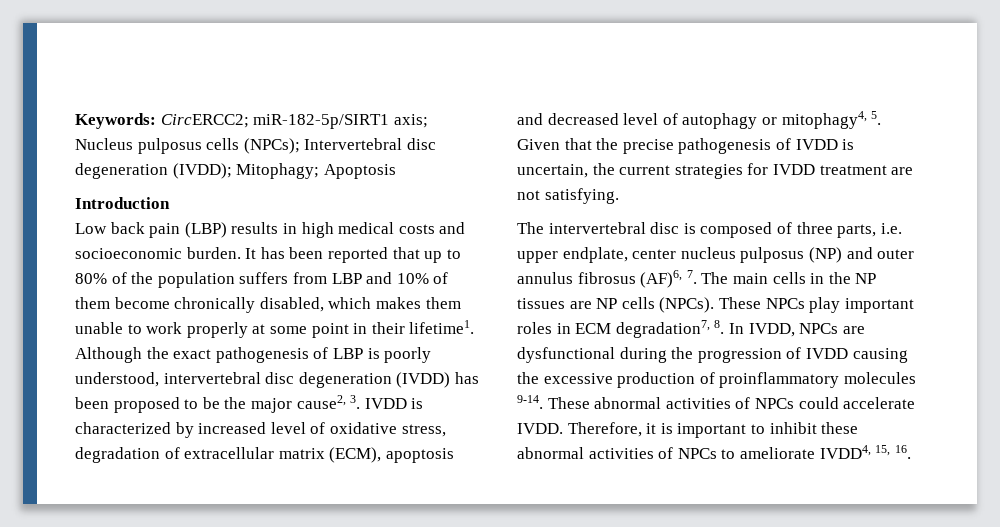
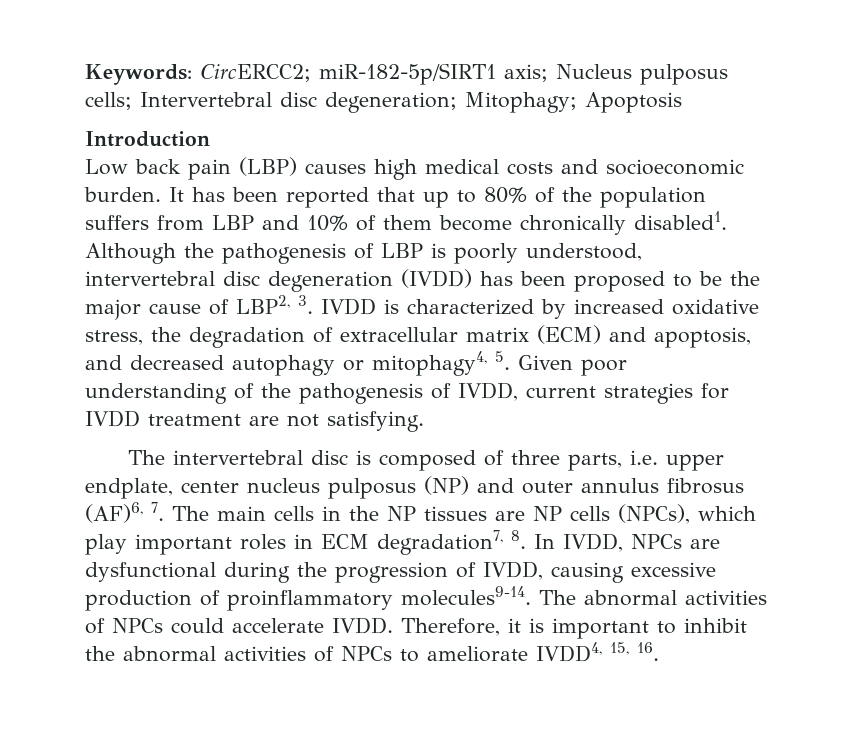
[206,138,436,154] [75,163,232,179] cells (NPCs); Intervertebral disc degeneration (IVDD); -> [85,92,457,113] cells; Intervertebral disc degeneration;
[231,222,297,234] results in -> [305,163,366,174] causes
[259,297,461,312] [75,320,475,338] disabled, which makes them unable to work properly at some point in their lifetime1. -> [634,211,727,230] disabled1.
[173,349,212,359] exact -> (214, 250) none
[296,395,346,409] cause2, -> [149,295,290,315] cause of LBP2,
[270,422,326,434] level of -> (664, 306) none
(446, 430) none -> [151,327,181,342] the
[329,447,454,463] [517,113,678,125] (ECM), apoptosis and decreased level of -> [537,325,751,348] [85,355,224,370] (ECM) and apoptosis, and decreased
[564,138,855,154] [517,163,615,178] that the precise pathogenesis of IVDD is uncertain, the -> [581,359,627,376] [85,382,518,404] poor understanding of the pathogenesis of IVDD,
[659,297,805,313] (NPCs). These NPCs -> [618,504,756,524] (NPCs), which
[805,348,908,363] [517,372,539,384] IVDD causing the -> [483,561,624,583] IVDD, causing
[843,372,916,384] [517,395,590,409] molecules 9-14. These -> [401,586,576,606] molecules9-14. The
[821,422,859,434] these -> [85,646,115,661] the

